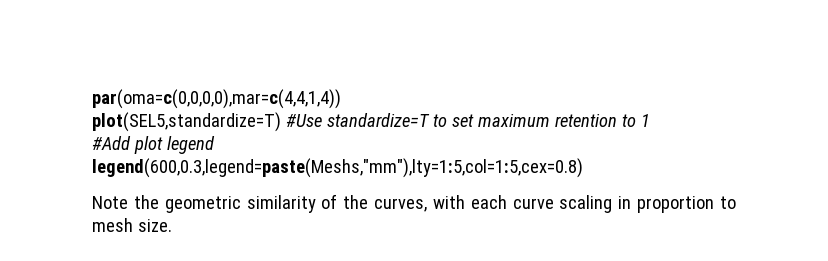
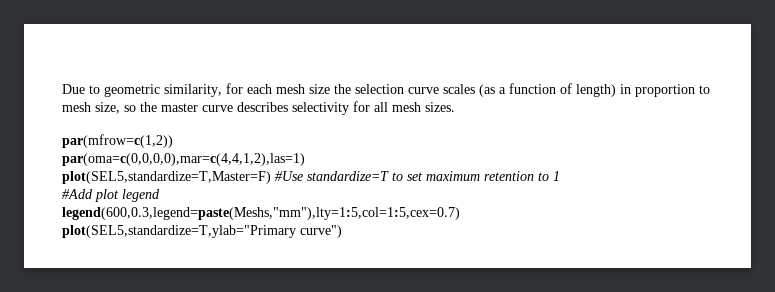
[92,89,341,109] [92,112,281,132] par(oma=c(0,0,0,0),mar=c(4,4,1,4)) // plot(SEL5,standardize=T) -> [62,83,710,97] [62,101,455,115] [62,134,173,148] [62,153,305,166] [62,171,271,184] Due to geometric similarity, for each mesh size the selection curve scales (as a function of length) in proportion to mesh size, so the master curve describes selectivity for all mesh sizes. // par(mfrow=c(1,2)) // par(oma=c(0,0,0,0),mar=c(4,4,1,2),las=1) // plot(SEL5,standardize=T,Master=F)
[92,158,583,178] [92,194,736,213] [92,218,172,232] legend(600,0.3,legend=paste(Meshs,"mm"),lty=1:5,col=1:5,cex=0.8) // Note the geometric similarity of the curves, with each curve scaling in proportion to mesh size. -> [62,207,460,220] [62,225,342,238] legend(600,0.3,legend=paste(Meshs,"mm"),lty=1:5,col=1:5,cex=0.7) // plot(SEL5,standardize=T,ylab="Primary curve")

